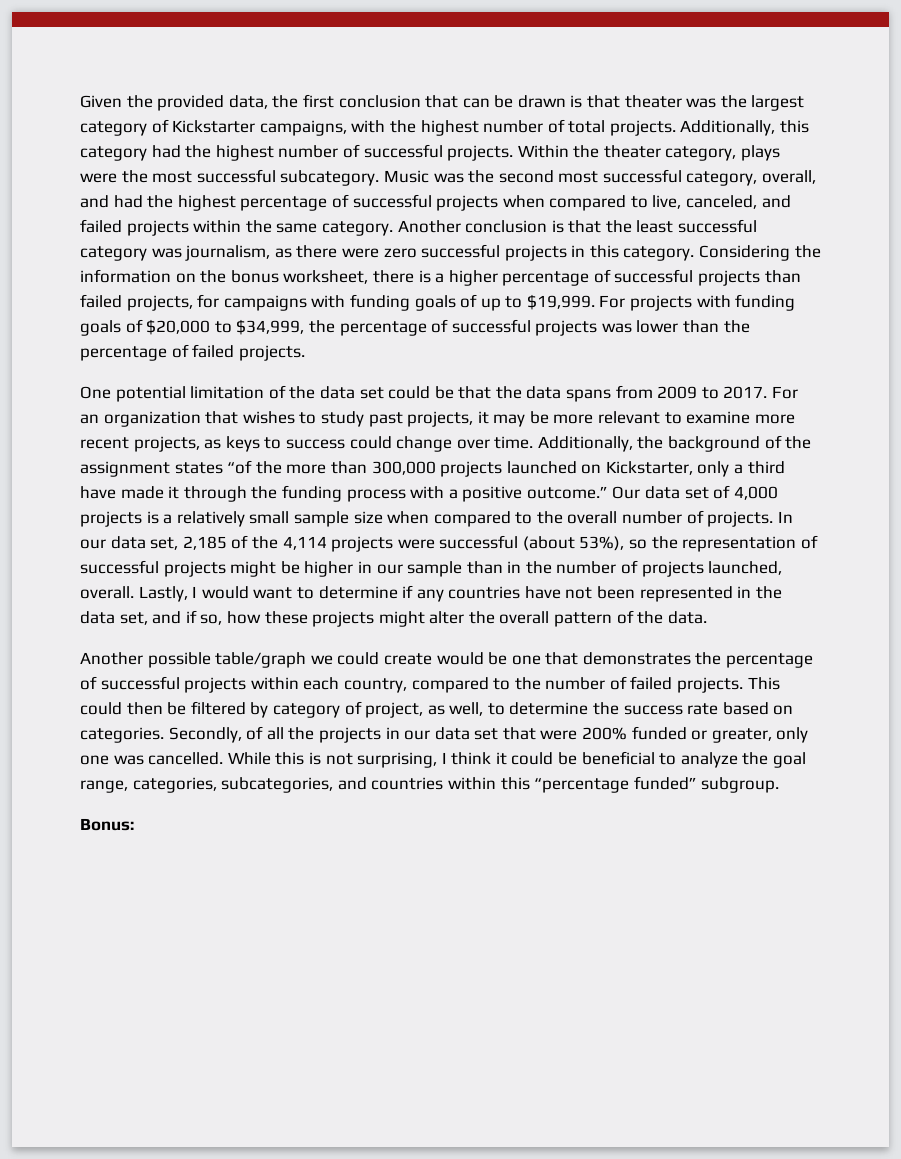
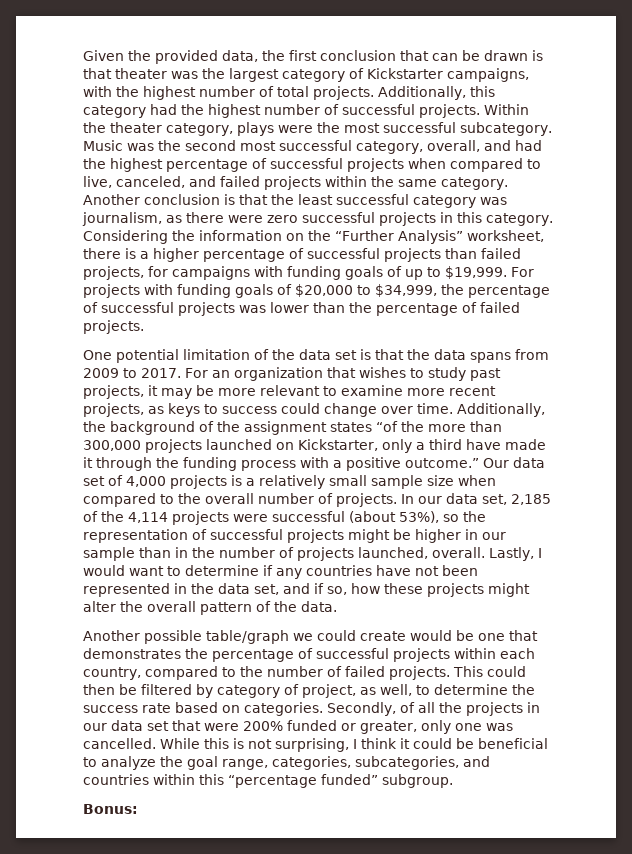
[230,270,279,283] bonus -> [335,230,463,244] “Further Analysis”
[388,386,454,399] could be -> [360,349,371,360] is

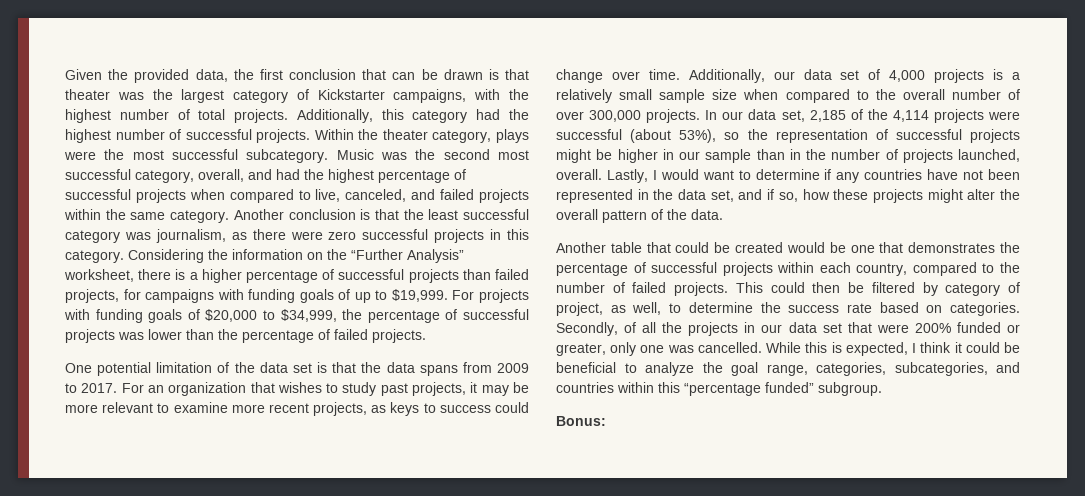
[83,421,502,435] [83,439,546,453] [83,457,509,471] the background of the assignment states “of the more than 300,000 projects launched on Kickstarter, only a third have made it through the funding process with a positive outcome.” Our -> [773,71,795,80] our
(333, 498) none -> [556,110,642,122] over 300,000
[144,630,406,644] possible table/graph we could create -> [610,242,784,253] table that could be created
[248,738,349,752] not surprising, -> [845,342,908,356] expected,

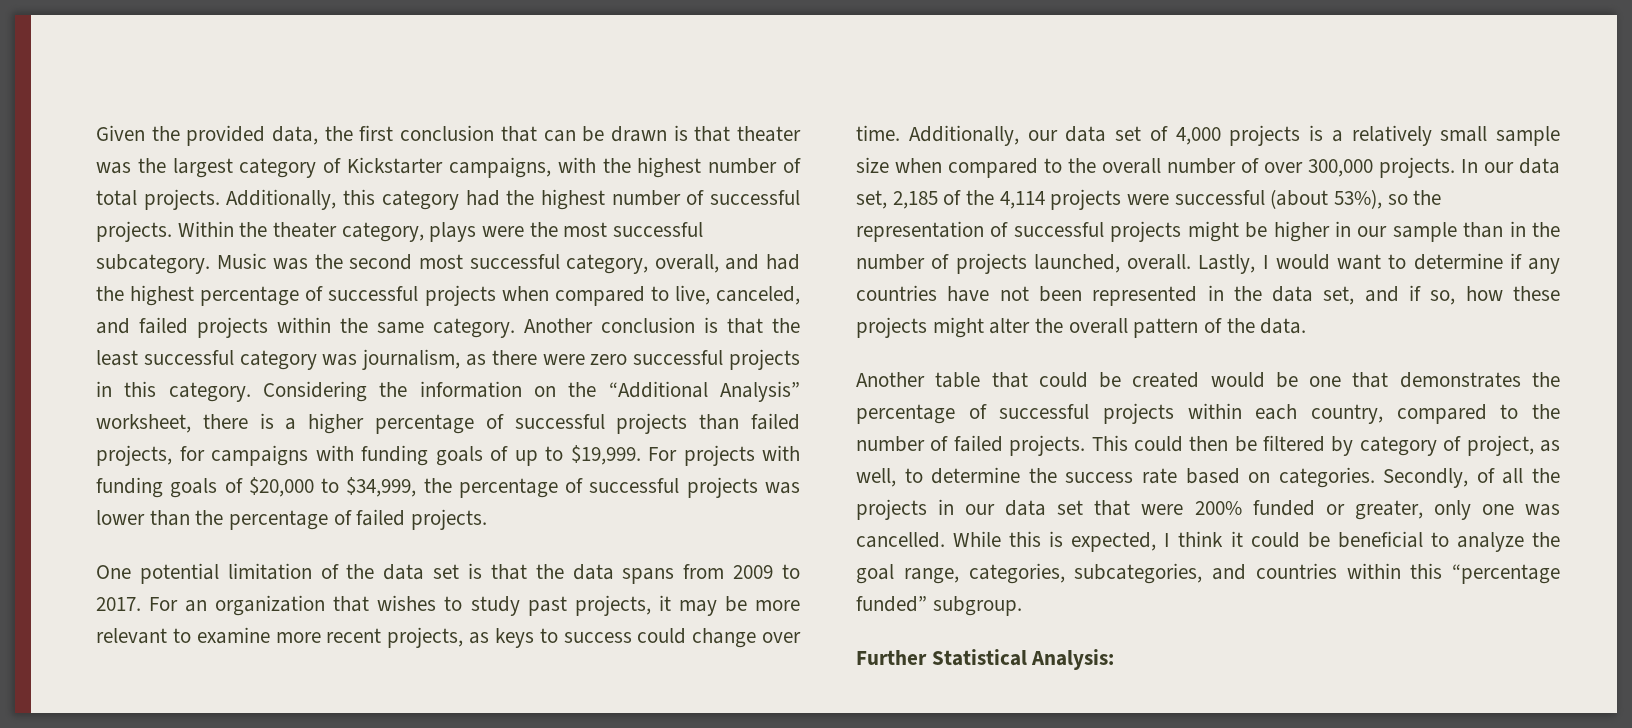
[351,249,403,260] “Further -> [608,381,708,398] “Additional
[556,416,606,426] Bonus: -> [856,649,1115,670] Further Statistical Analysis:

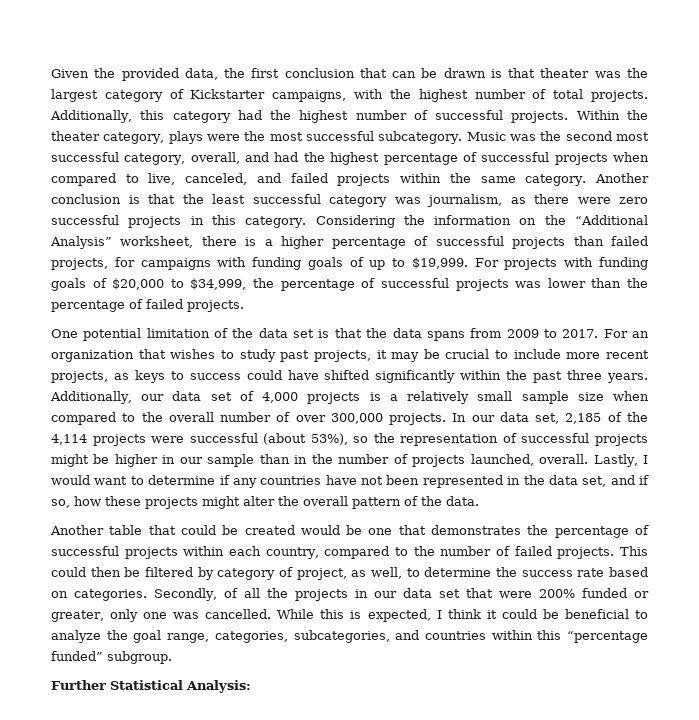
[755,600,801,611] [96,627,270,644] more relevant to examine -> [445,349,561,359] crucial to include
[692,628,802,648] [856,125,900,141] change over time. -> [287,370,648,383] have shifted significantly within the past three years.

